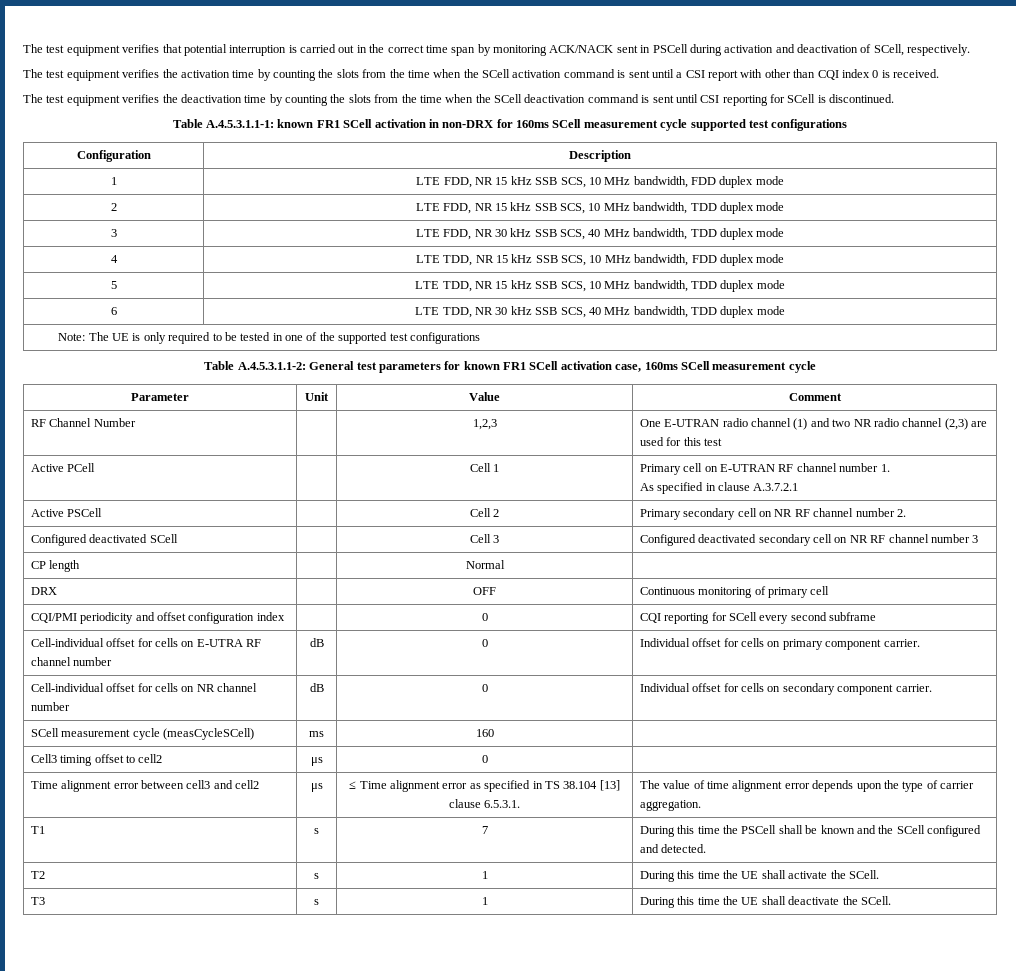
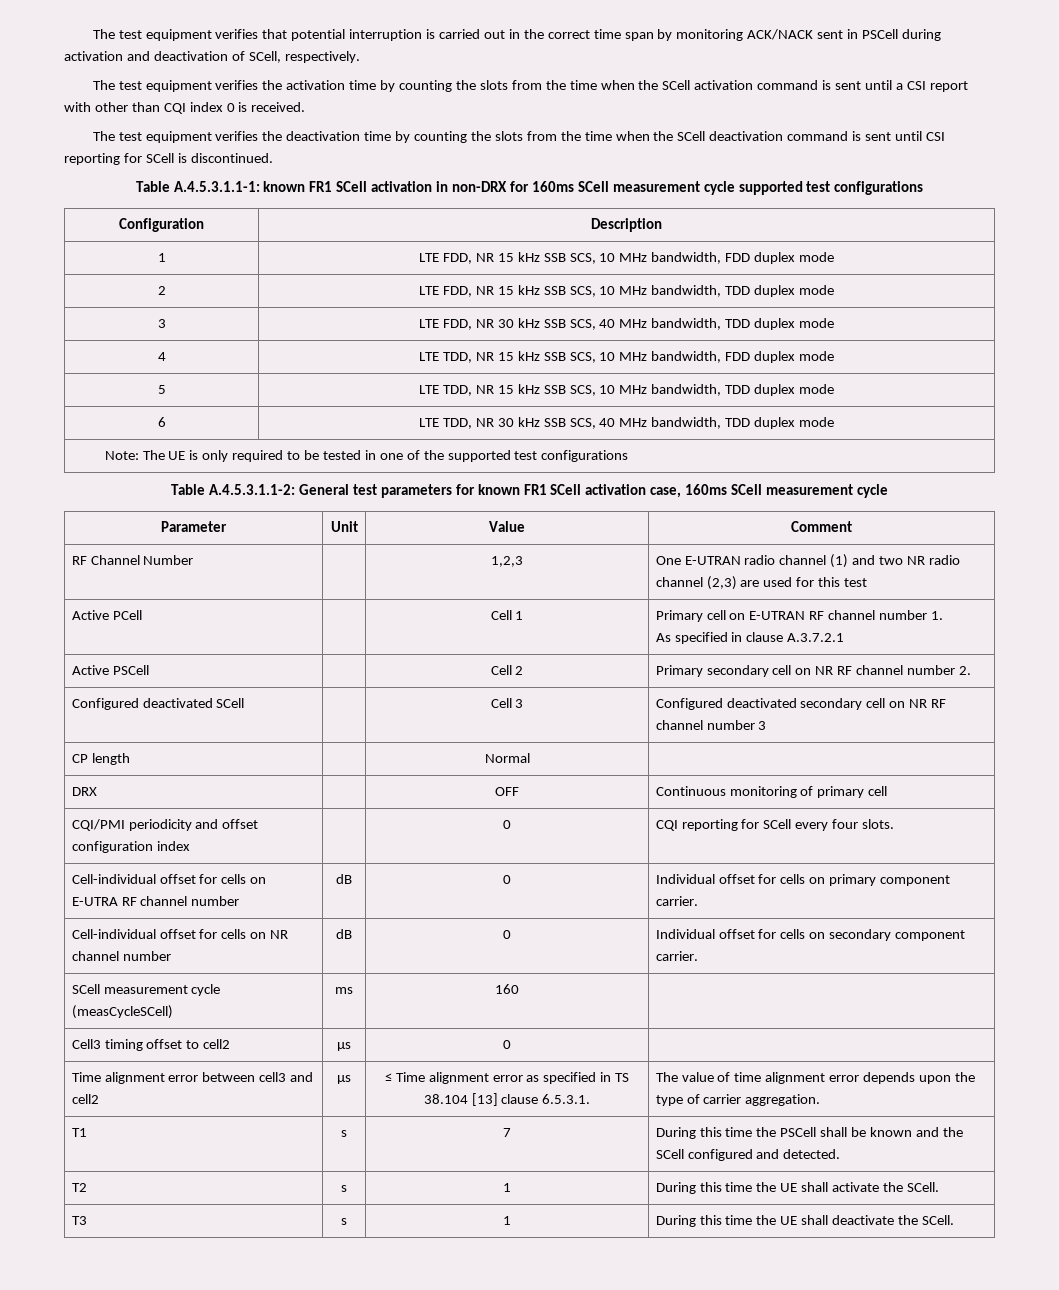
[790,612,877,621] second subframe -> [832,819,895,829] four slots.

